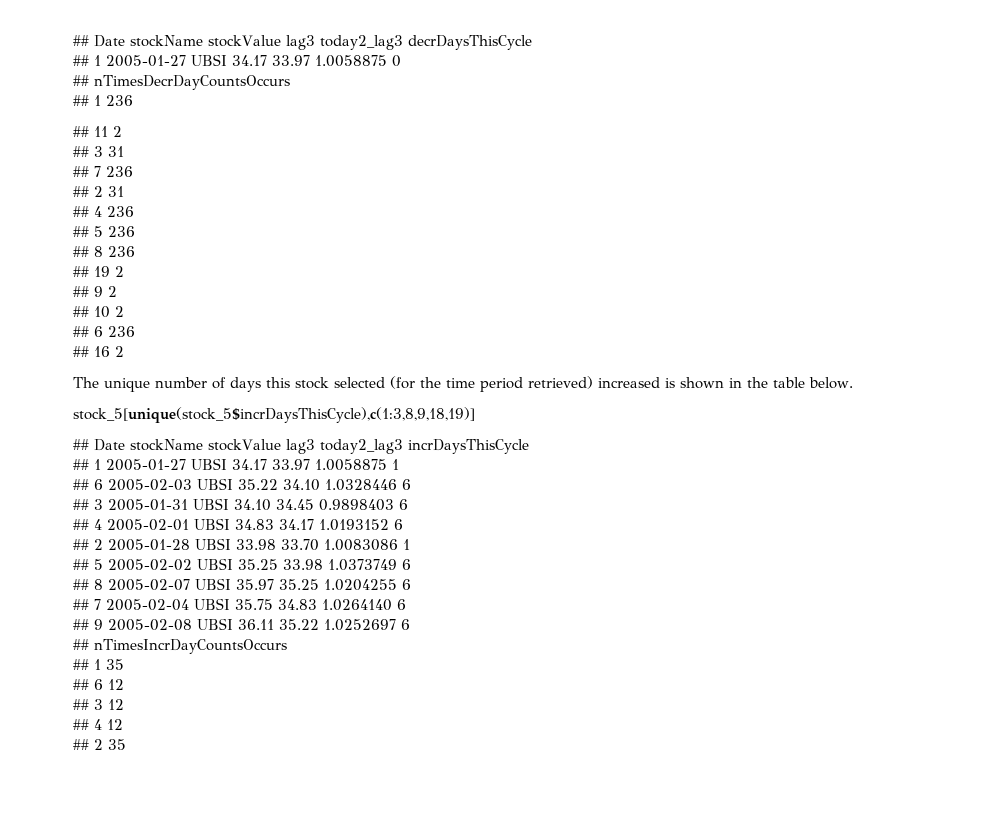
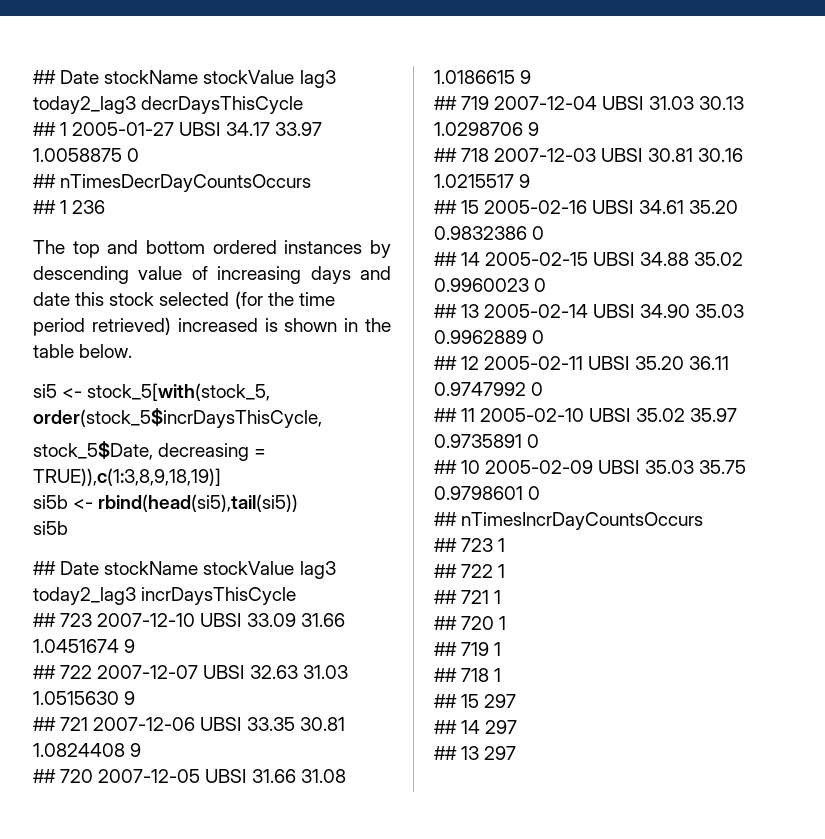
[73,126,122,137] [73,146,124,157] [73,166,133,177] [73,186,124,197] [73,206,134,217] [73,226,135,237] [73,246,135,257] [73,266,124,277] [73,286,117,297] [73,306,124,318] [73,326,135,337] [73,346,124,357] [73,377,261,392] ## 11 2 // ## 3 31 // ## 7 236 // ## 2 31 // ## 4 236 // ## 5 236 // ## 8 236 // ## 19 2 // ## 9 2 // ## 10 2 // ## 6 236 // ## 16 2 // The unique number of days -> [33,240,392,258] [33,266,391,284] [33,292,70,306] The top and bottom ordered instances by descending value of increasing days and date
[73,407,475,423] stock_5[unique(stock_5$incrDaysThisCycle),c(1:3,8,9,18,19)] -> [33,383,271,401] [33,408,322,428] [33,441,267,461] [33,468,221,486] [33,494,299,512] [33,521,68,535] si5 <- stock_5[with(stock_5, order(stock_5$incrDaysThisCycle, // stock_5$Date, decreasing = TRUE)),c(1:3,8,9,18,19)] // si5b <- rbind(head(si5),tail(si5)) // si5b
[94,458,399,471] [73,478,411,491] [73,498,408,511] [73,518,403,531] [73,538,410,551] [73,558,411,571] [73,578,411,591] [73,598,406,611] [73,618,410,631] 1 2005-01-27 UBSI 34.17 33.97 1.0058875 1 // ## 6 2005-02-03 UBSI 35.22 34.10 1.0328446 6 // ## 3 2005-01-31 UBSI 34.10 34.45 0.9898403 6 // ## 4 2005-02-01 UBSI 34.83 34.17 1.0193152 6 // ## 2 2005-01-28 UBSI 33.98 33.70 1.0083086 1 // ## 5 2005-02-02 UBSI 35.25 33.98 1.0373749 6 // ## 8 2005-02-07 UBSI 35.97 35.25 1.0204255 6 // ## 7 2005-02-04 UBSI 35.75 34.83 1.0264140 6 // ## 9 2005-02-08 UBSI 36.11 35.22 1.0252697 6 -> [60,613,345,627] [33,639,136,653] [33,665,348,679] [33,691,136,705] [33,717,345,731] [33,743,142,757] [33,769,346,783] [434,70,532,84] [434,96,744,110] [434,122,540,136] [434,148,743,162] [434,174,531,188] [434,200,738,214] [434,226,545,240] [434,252,743,266] [434,278,547,292] [434,304,744,318] [434,330,545,344] [434,356,729,370] [434,382,544,396] [434,408,737,422] [434,434,540,448] [434,460,746,474] [434,486,541,500] 723 2007-12-10 UBSI 33.09 31.66 1.0451674 9 // ## 722 2007-12-07 UBSI 32.63 31.03 1.0515630 9 // ## 721 2007-12-06 UBSI 33.35 30.81 1.0824408 9 // ## 720 2007-12-05 UBSI 31.66 31.08 1.0186615 9 // ## 719 2007-12-04 UBSI 31.03 30.13 1.0298706 9 // ## 718 2007-12-03 UBSI 30.81 30.16 1.0215517 9 // ## 15 2005-02-16 UBSI 34.61 35.20 0.9832386 0 // ## 14 2005-02-15 UBSI 34.88 35.02 0.9960023 0 // ## 13 2005-02-14 UBSI 34.90 35.03 0.9962889 0 // ## 12 2005-02-11 UBSI 35.20 36.11 0.9747992 0 // ## 11 2005-02-10 UBSI 35.02 35.97 0.9735891 0 // ## 10 2005-02-09 UBSI 35.03 35.75 0.9798601 0
[94,659,124,670] [73,679,124,690] [73,699,124,710] [73,719,123,730] [73,739,126,750] 1 35 // ## 6 12 // ## 3 12 // ## 4 12 // ## 2 35 -> [461,538,506,552] [434,564,506,578] [434,590,502,604] [434,616,507,630] [434,642,502,656] [434,668,502,682] [434,694,517,708] [434,720,518,734] [434,746,517,760] 723 1 // ## 722 1 // ## 721 1 // ## 720 1 // ## 719 1 // ## 718 1 // ## 15 297 // ## 14 297 // ## 13 297

